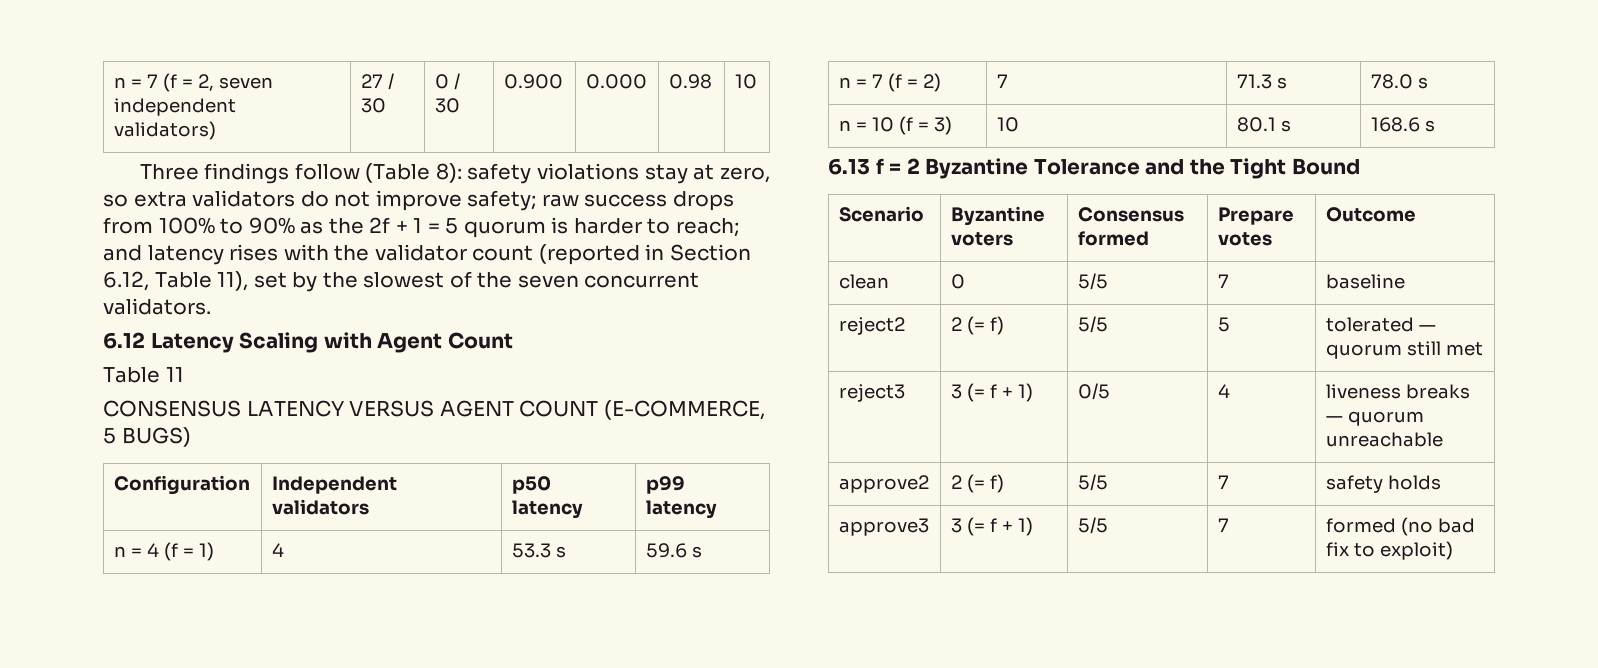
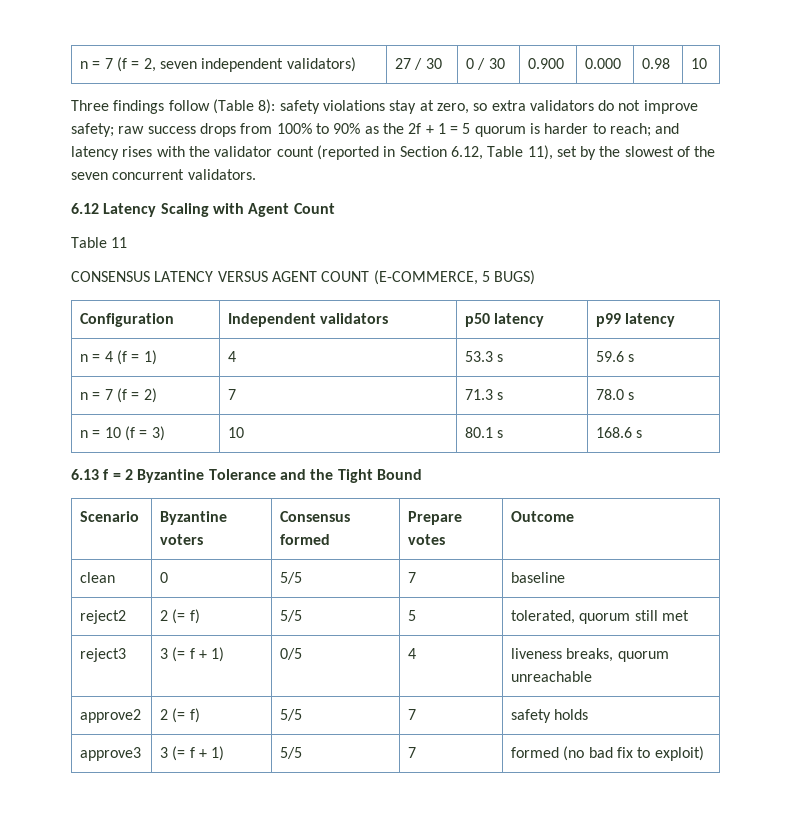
[1325,317,1436,332] tolerated — -> [511,610,576,624] tolerated,
[1405,384,1470,399] [1325,416,1343,422] breaks — -> [566,648,614,662] breaks,

